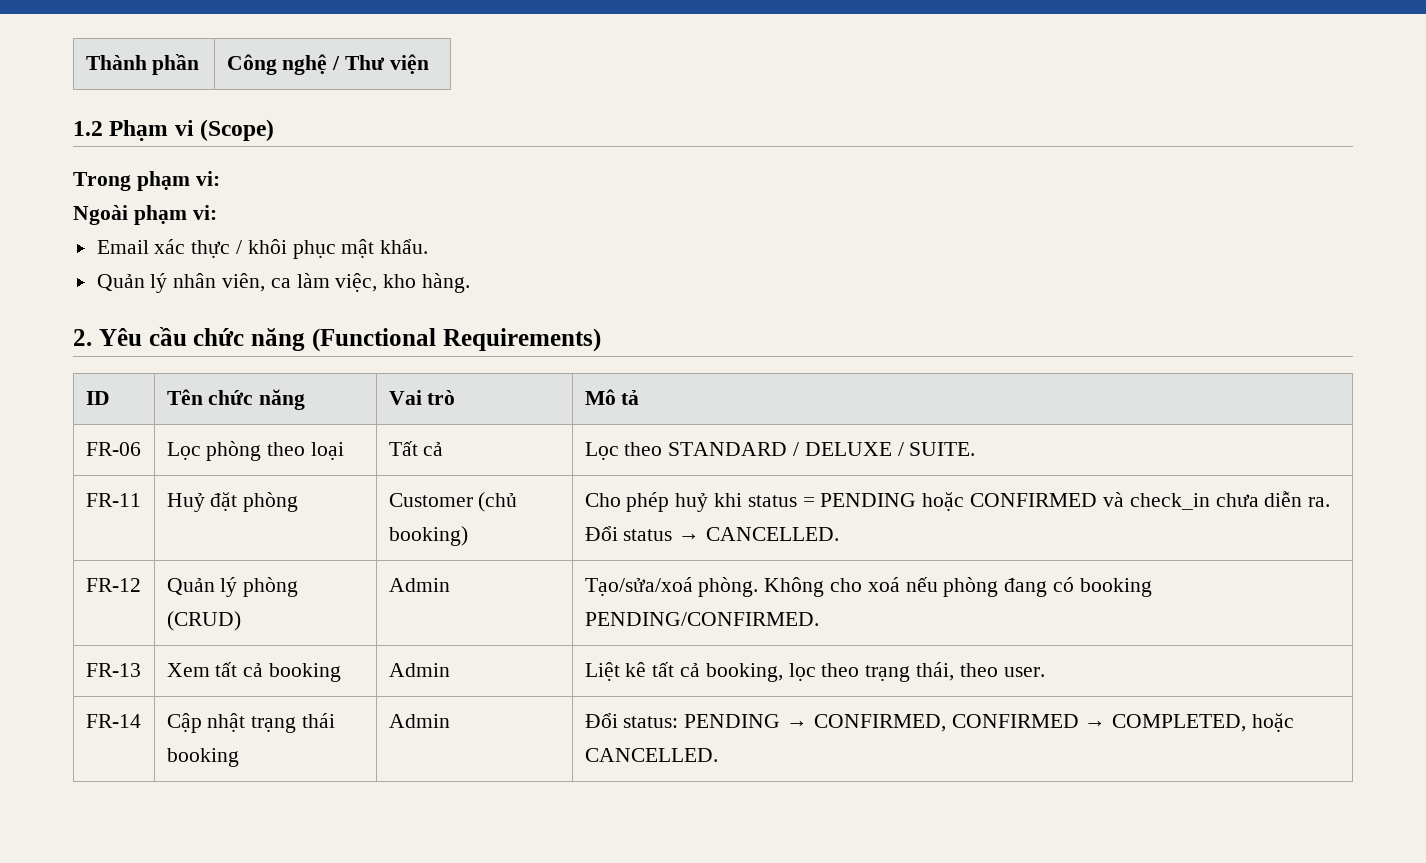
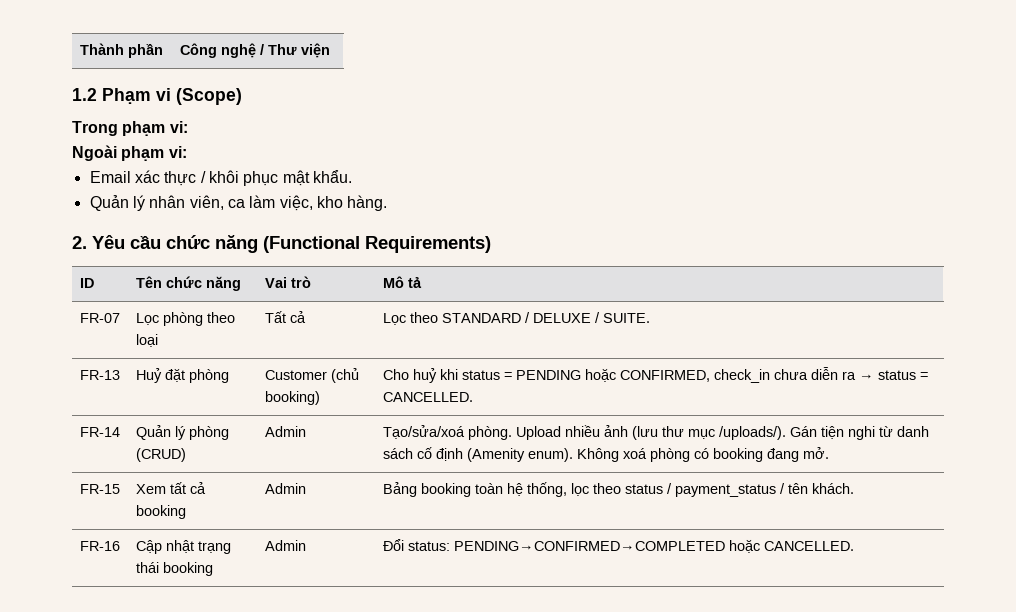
[85,442,141,456] FR-06 -> [79,313,120,323] FR-07
[85,493,141,507] FR-11 -> [79,370,120,380] FR-13
[626,492,670,512] phép -> (409, 374) none
[970,492,1124,507] CONFIRMED và -> [619,370,710,382] CONFIRMED,
[1308,497,1331,507] [584,526,701,541] ra. Đổi status → -> [841,370,928,380] ra → status =
[85,578,141,592] FR-12 -> [79,427,120,437] FR-14
[764,577,1152,597] [584,612,819,626] [85,663,141,677] Không cho xoá nếu phòng đang có booking PENDING/CONFIRMED. // FR-13 -> [515,425,929,440] [382,447,829,462] [79,484,120,494] Upload nhiều ảnh (lưu thư mục /uploads/). Gán tiện nghi từ danh sách cố định (Amenity enum). Không xoá phòng có booking đang mở. // FR-15
[584,662,1045,682] [85,714,141,728] Liệt kê tất cả booking, lọc theo trạng thái, theo user. // FR-14 -> [382,482,854,497] [79,541,120,551] Bảng booking toàn hệ thống, lọc theo status / payment_status / tên khách. // FR-16
[684,714,1247,732] PENDING → CONFIRMED, CONFIRMED → COMPLETED, -> [453,541,725,551] PENDING→CONFIRMED→COMPLETED

